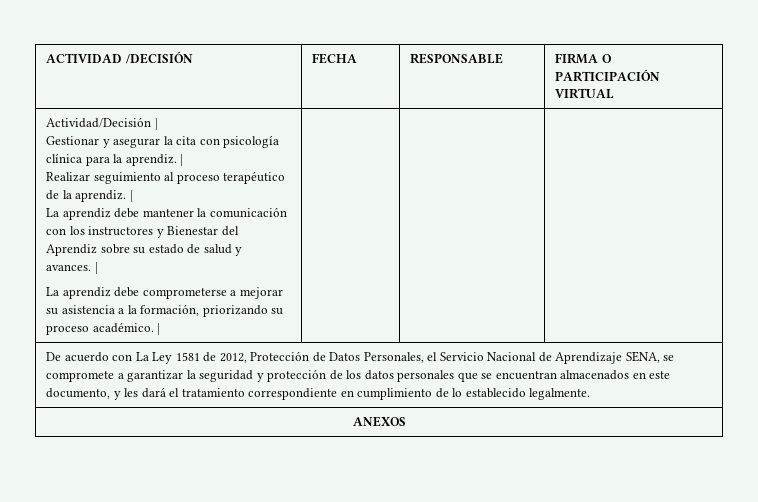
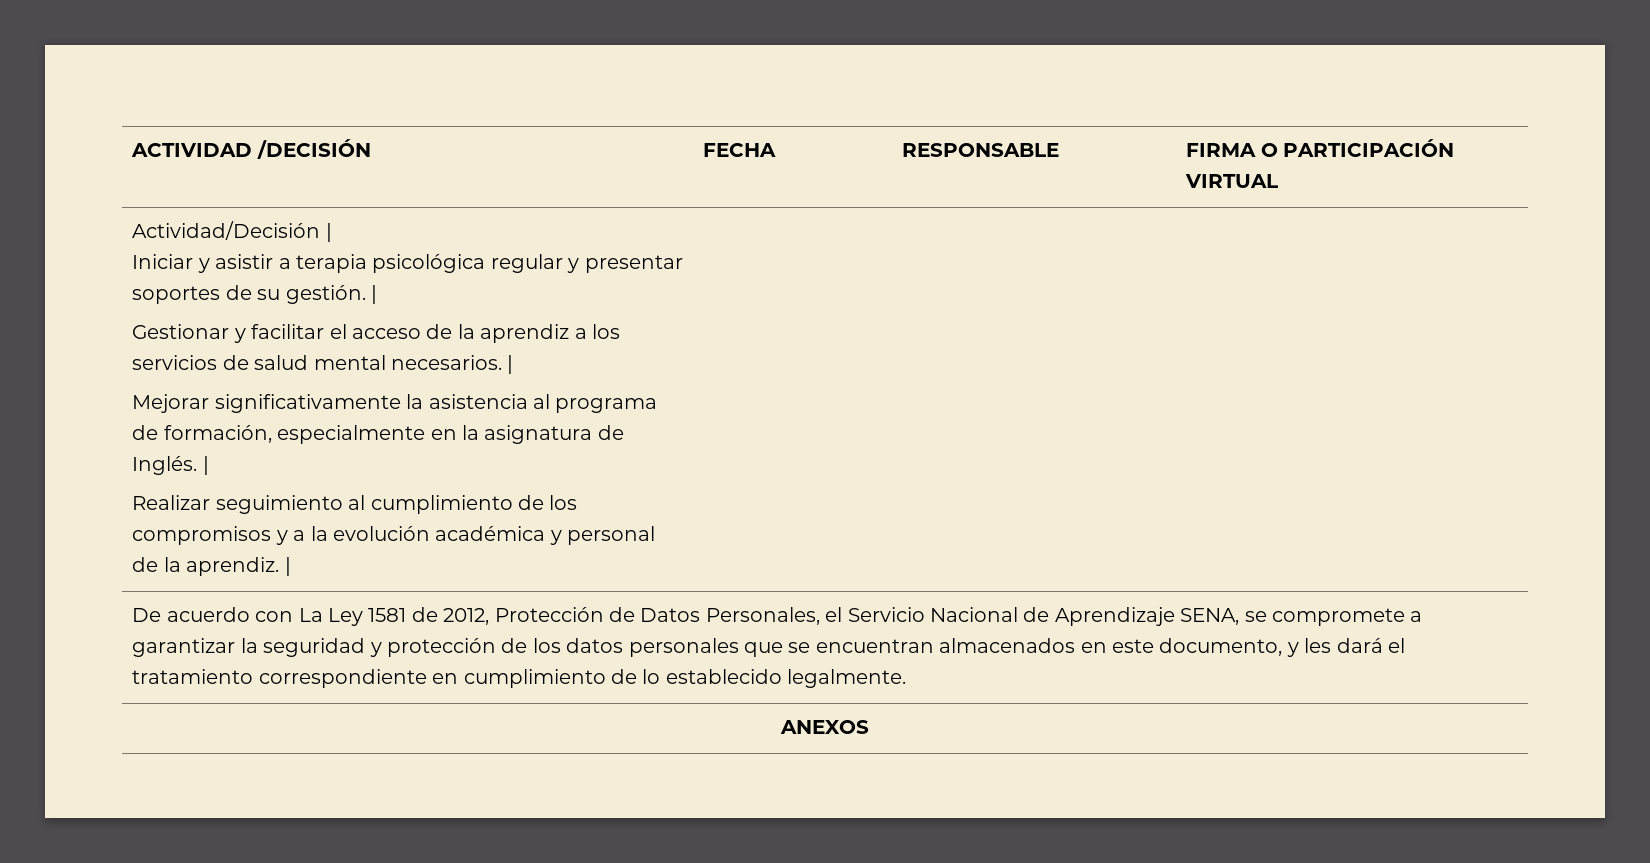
[46,136,280,148] [46,154,184,166] [46,171,286,184] [46,190,133,202] [46,207,287,220] [46,226,239,238] [46,244,243,256] [46,262,98,274] [46,287,283,299] [46,304,284,317] [46,322,154,335] Gestionar y asegurar la cita con psicología clínica para la aprendiz. | // Realizar seguimiento al proceso terapéutico de la aprendiz. | // La aprendiz debe mantener la comunicación con los instructores y Bienestar del Aprendiz sobre su estado de salud y avances. | // La aprendiz debe comprometerse a mejorar su asistencia a la formación, priorizando su proceso académico. -> [132,254,683,273] [132,285,378,304] [132,324,621,343] [132,355,514,374] [132,394,658,413] [132,425,624,444] [132,456,209,475] [132,495,578,514] [132,526,656,545] [132,557,280,576] Iniciar y asistir a terapia psicológica regular y presentar soportes de su gestión. | // Gestionar y facilitar el acceso de la aprendiz a los servicios de salud mental necesarios. | // Mejorar significativamente la asistencia al programa de formación, especialmente en la asignatura de Inglés. | // Realizar seguimiento al cumplimiento de los compromisos y a la evolución académica y personal de la aprendiz.

